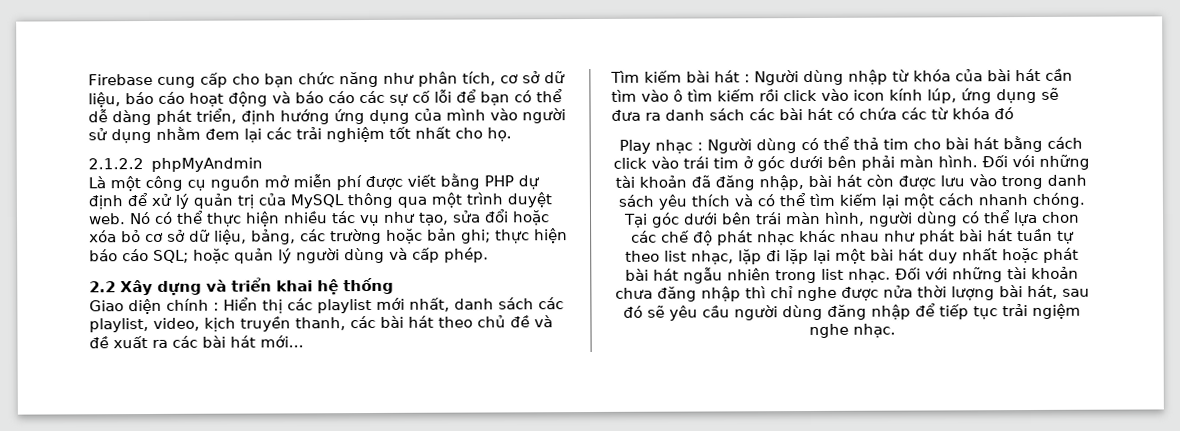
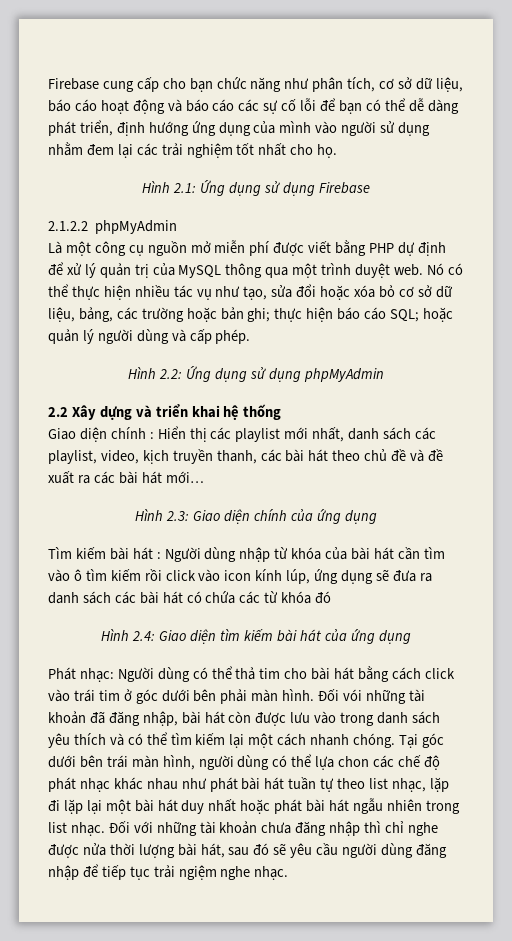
(512, 134) none -> [142,180,370,196] // Hình 2.1: Ứng dụng sử dụng Firebase
[150,157,263,172] phpMyAndmin -> [95,220,178,234] phpMyAdmin
(489, 255) none -> [128,366,384,382] // Hình 2.2: Ứng dụng sử dụng phpMyAdmin
(304, 341) none -> [135,509,377,524] // Hình 2.3: Giao diện chính của ứng dụng
[619,139,703,154] Play nhạc : -> [101,629,411,644] [48,667,114,682] Hình 2.4: Giao diện tìm kiếm bài hát của ứng dụng // Phát nhạc:

